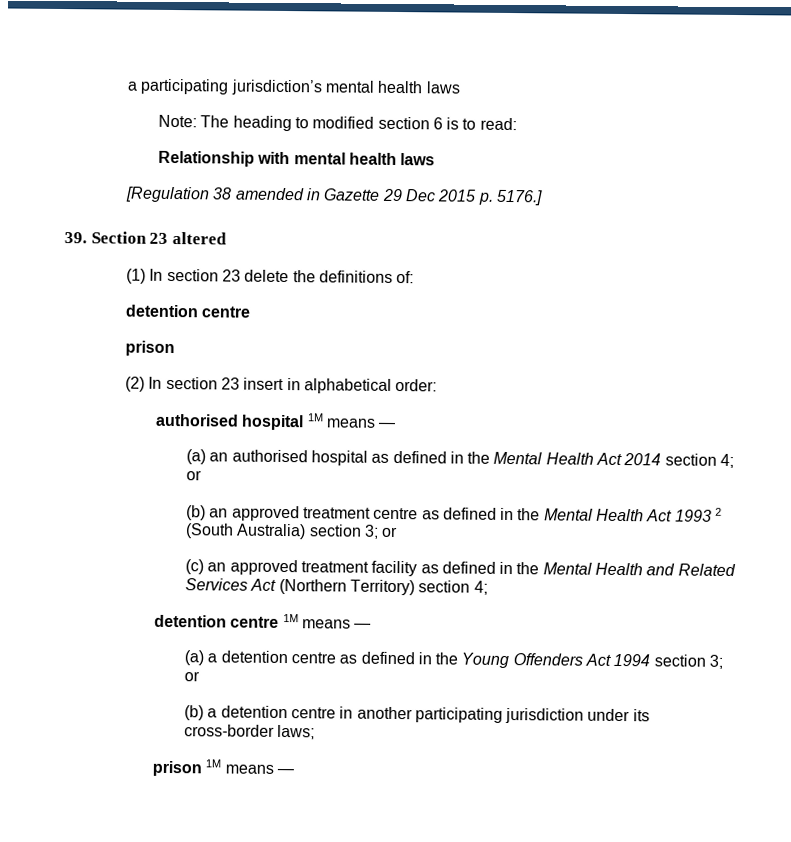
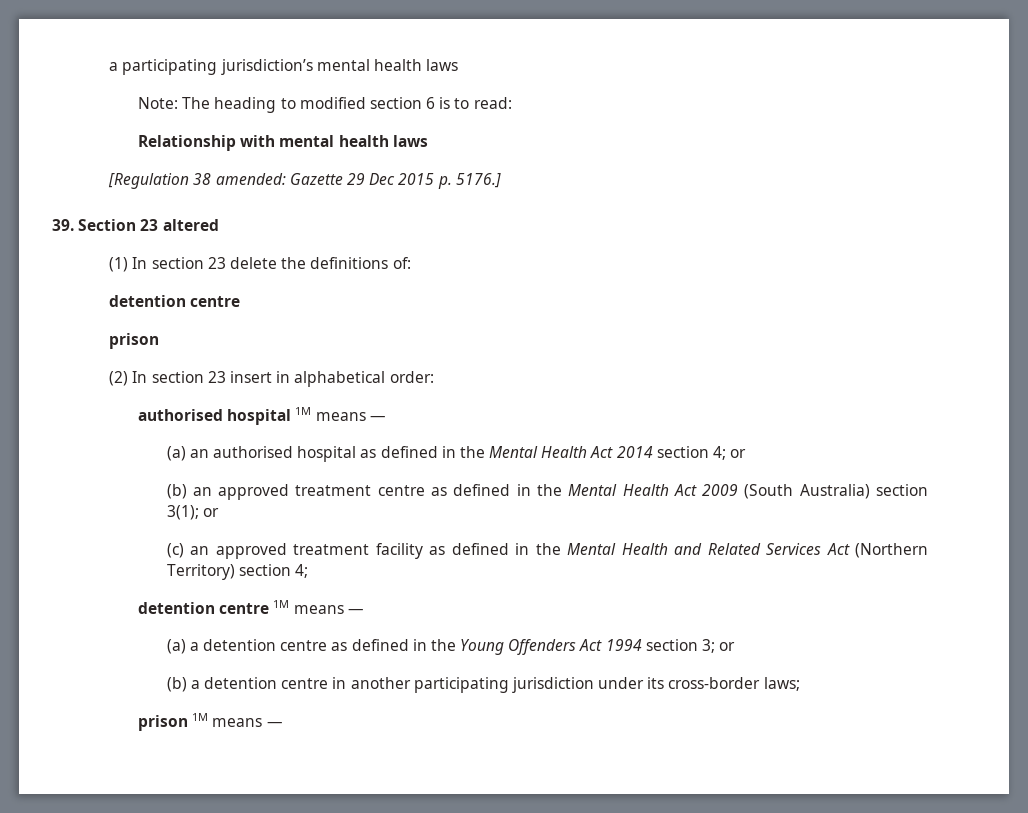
[234,187,321,201] amended in -> [215,173,286,185] amended:
[674,507,723,522] 1993 2 -> [702,484,739,496] 2009
[363,524,379,539] 3; -> [166,505,199,520] 3(1);

